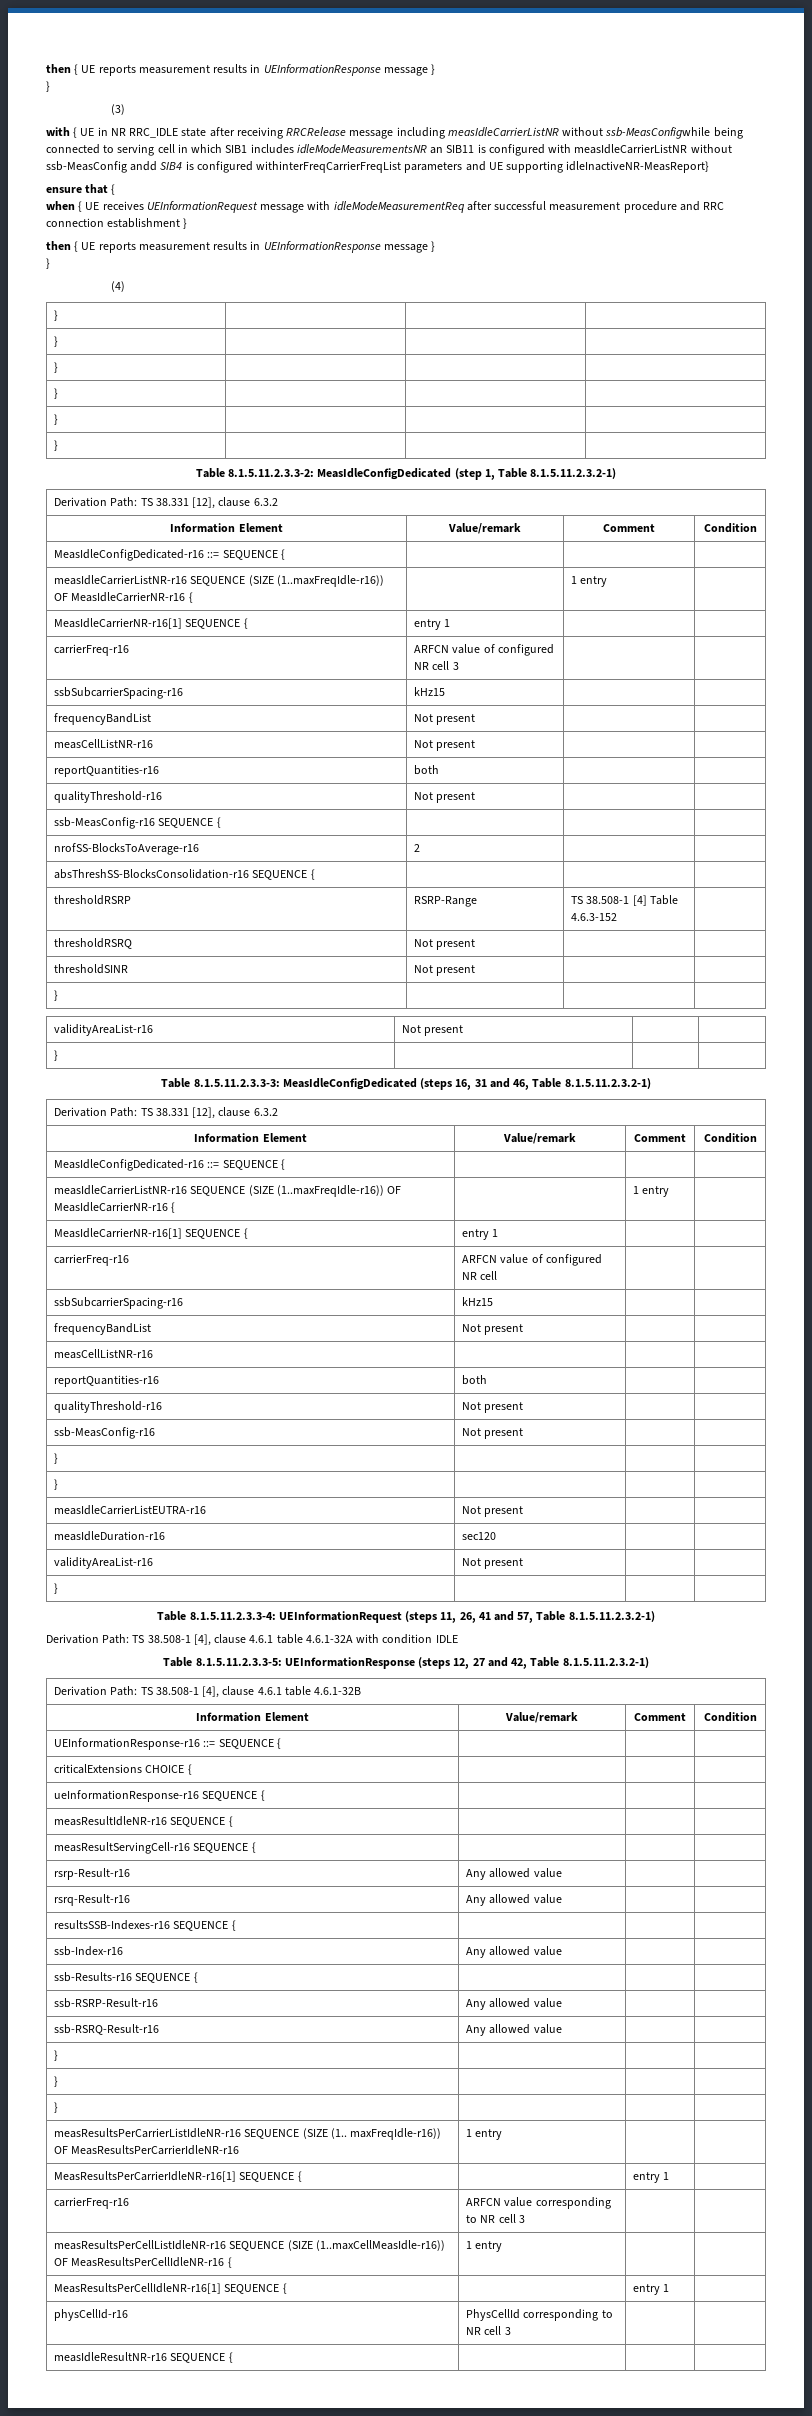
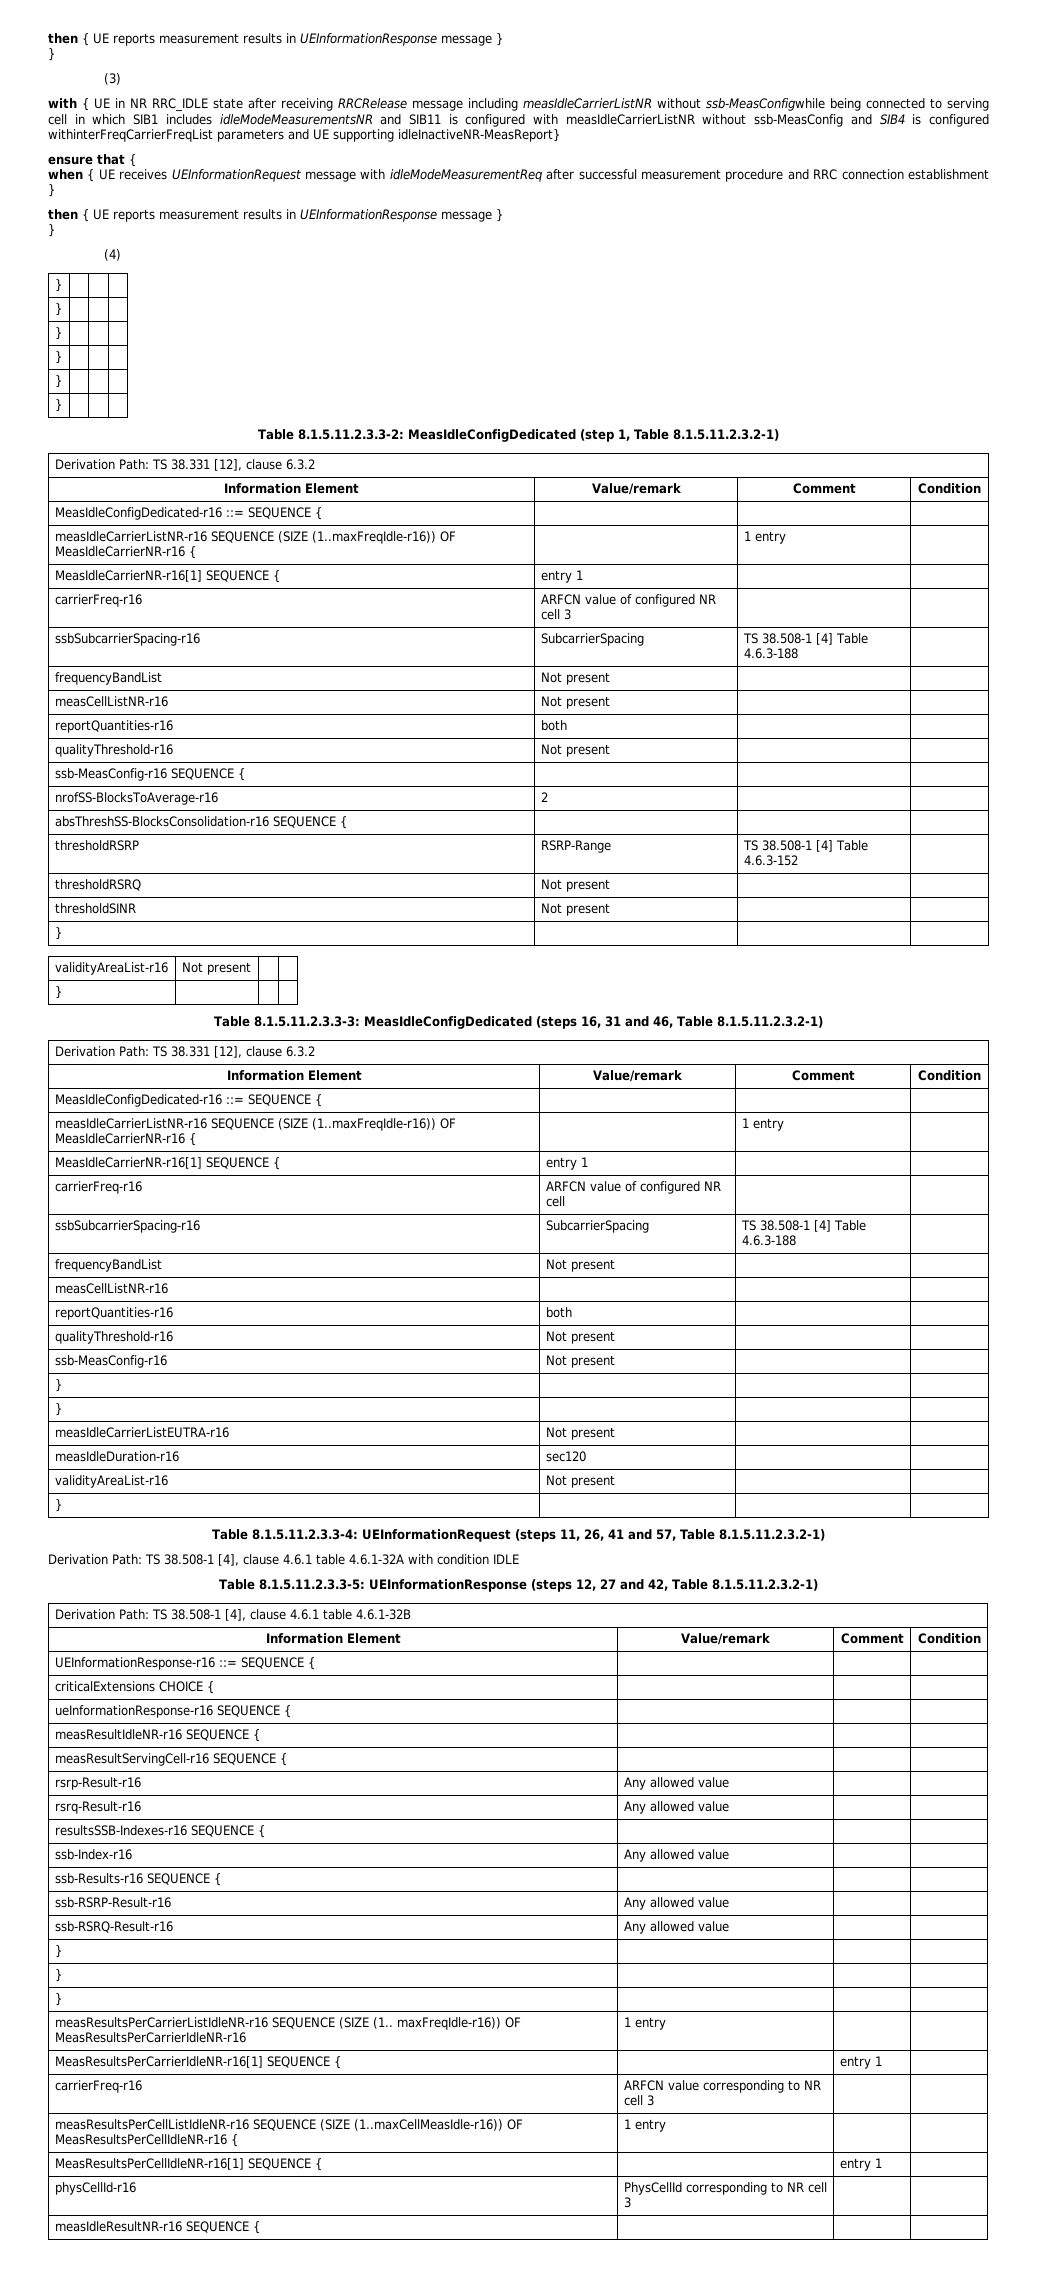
[430,147,444,154] an -> [380,114,402,125] and
[130,161,158,171] andd -> [850,114,872,125] and
[414,687,446,696] kHz15 | -> [540,633,644,646] [742,633,868,645] [743,648,798,659] SubcarrierSpacing | TS 38.508-1 [4] Table 4.6.3-188
[462,1297,494,1306] kHz15 | -> [545,1220,649,1233] [740,1220,866,1232] [741,1235,796,1246] SubcarrierSpacing | TS 38.508-1 [4] Table 4.6.3-188

